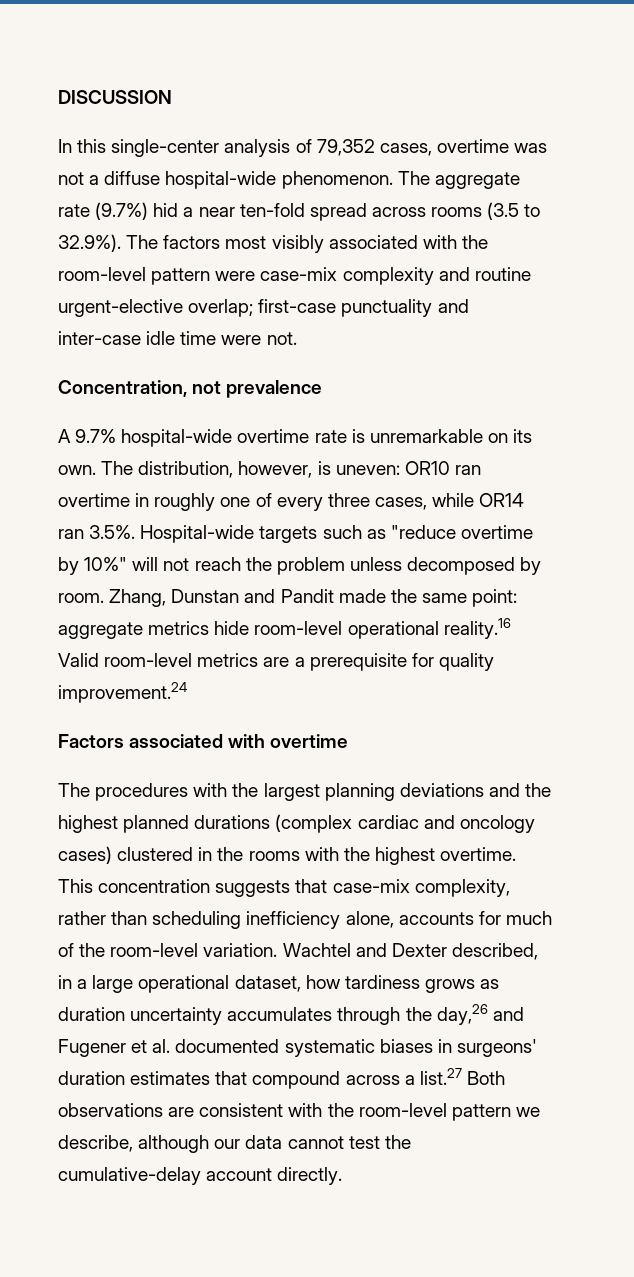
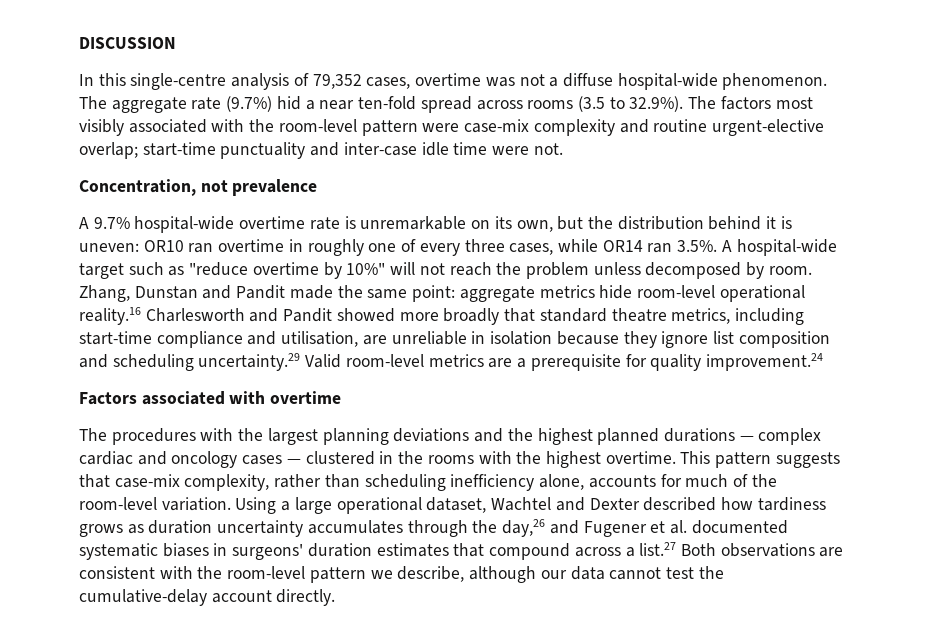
[111,139,220,157] single-center -> [130,73,227,90] single-centre
[258,299,337,313] first-case -> [142,142,216,156] start-time
[58,461,313,478] own. The distribution, however, -> [516,216,777,232] own, but the distribution behind it
[140,525,318,543] Hospital-wide targets -> [721,239,837,256] [79,263,124,279] A hospital-wide target
(511, 628) none -> [145,308,804,325] [79,331,830,348] [79,353,301,371] Charlesworth and Pandit showed more broadly that standard theatre metrics, including start-time compliance and utilisation, are unreliable in isolation because they ignore list composition and scheduling uncertainty.29
[275,814,353,833] (complex -> [739,428,822,445] — complex
[58,846,112,864] cases) -> [242,455,301,465] cases —
[98,879,211,893] concentration -> [715,452,772,468] pattern
[282,943,538,960] [58,975,301,993] Wachtel and Dexter described, in a large operational dataset, -> [235,497,717,514] Using a large operational dataset, Wachtel and Dexter described

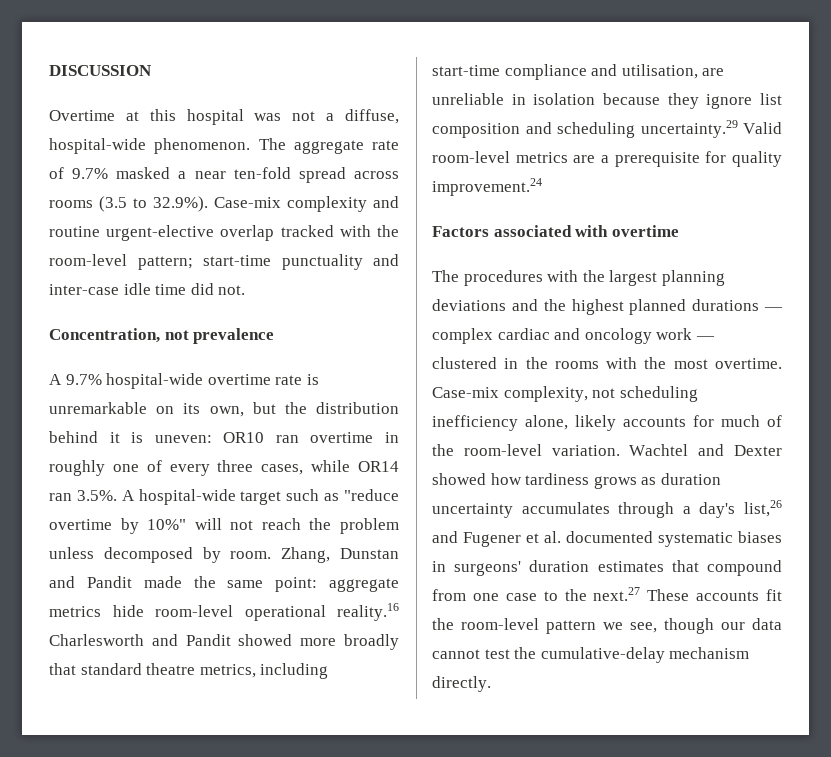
[79,73,482,90] In this single-centre analysis of 79,352 cases, overtime -> [49,109,244,125] Overtime at this hospital
[562,73,613,87] diffuse -> [345,109,399,124] diffuse,
[226,96,301,112] (9.7%) hid -> [49,167,171,179] of 9.7% masked
[688,96,813,110] [79,119,824,136] [79,142,138,159] The factors most visibly associated with the room-level pattern were case-mix complexity and routine urgent-elective overlap; -> [214,196,399,212] [49,225,399,241] [49,254,193,270] Case-mix complexity and routine urgent-elective overlap tracked with the room-level pattern;
[492,146,530,155] were -> [190,283,214,295] did
[242,455,283,465] cases -> [656,328,693,340] work
[545,451,840,468] [79,474,360,491] highest overtime. This pattern suggests that case-mix complexity, rather than -> [673,358,782,369] [432,386,616,402] most overtime. Case-mix complexity, not
(585, 482) none -> [575,415,616,431] likely
[235,497,487,514] Using a large operational dataset, -> (620, 450) none
[643,497,717,511] described -> [432,473,486,485] showed
[472,519,546,537] the day,26 -> [682,500,782,518] a day's list,26
[574,542,844,557] [79,566,193,579] across a list.27 Both observations are consistent with -> [432,587,782,601] from one case to the next.27 These accounts fit
[397,566,537,583] describe, although -> [630,618,714,634] see, though
[211,590,272,603] account -> [669,647,750,659] mechanism

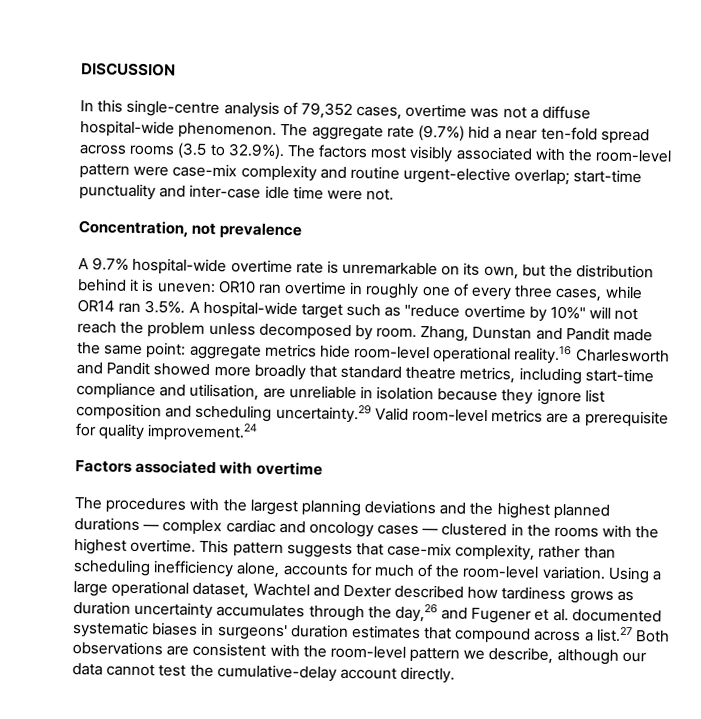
[49,109,244,125] Overtime at this hospital -> [80,99,468,120] In this single-centre analysis of 79,352 cases, overtime
[345,109,399,124] diffuse, -> [542,105,592,120] diffuse
[49,167,171,179] of 9.7% masked -> [417,124,491,142] (9.7%) hid
[214,196,399,212] [49,225,399,241] [49,254,193,270] Case-mix complexity and routine urgent-elective overlap tracked with the room-level pattern; -> [286,144,673,163] [79,163,571,186] The factors most visibly associated with the room-level pattern were case-mix complexity and routine urgent-elective overlap;
[190,283,214,295] did -> [326,189,363,201] were
[656,328,693,340] work -> [377,524,420,536] cases
[673,358,782,369] [432,386,616,402] most overtime. Case-mix complexity, not -> [74,538,616,561] highest overtime. This pattern suggests that case-mix complexity, rather than
[575,415,616,431] likely -> (281, 570) none
(620, 450) none -> [607,566,663,584] [73,580,250,599] Using a large operational dataset,
[432,473,486,485] showed -> [394,584,465,599] described
[682,500,782,518] a day's list,26 -> [367,603,438,623] the day,26
[432,587,782,601] from one case to the next.27 These accounts fit -> [533,626,671,643] [72,641,300,658] across a list.27 Both observations are consistent with
[630,618,714,634] see, though -> [488,647,619,665] describe, although
[669,647,750,659] mechanism -> [339,666,397,680] account

